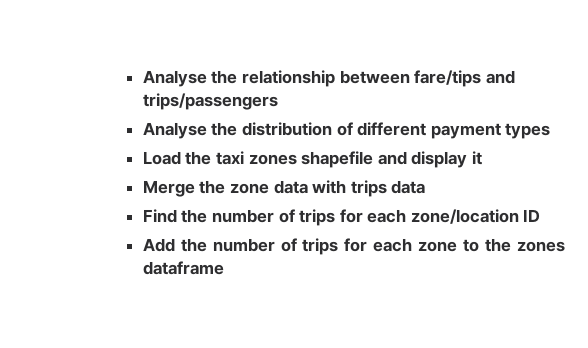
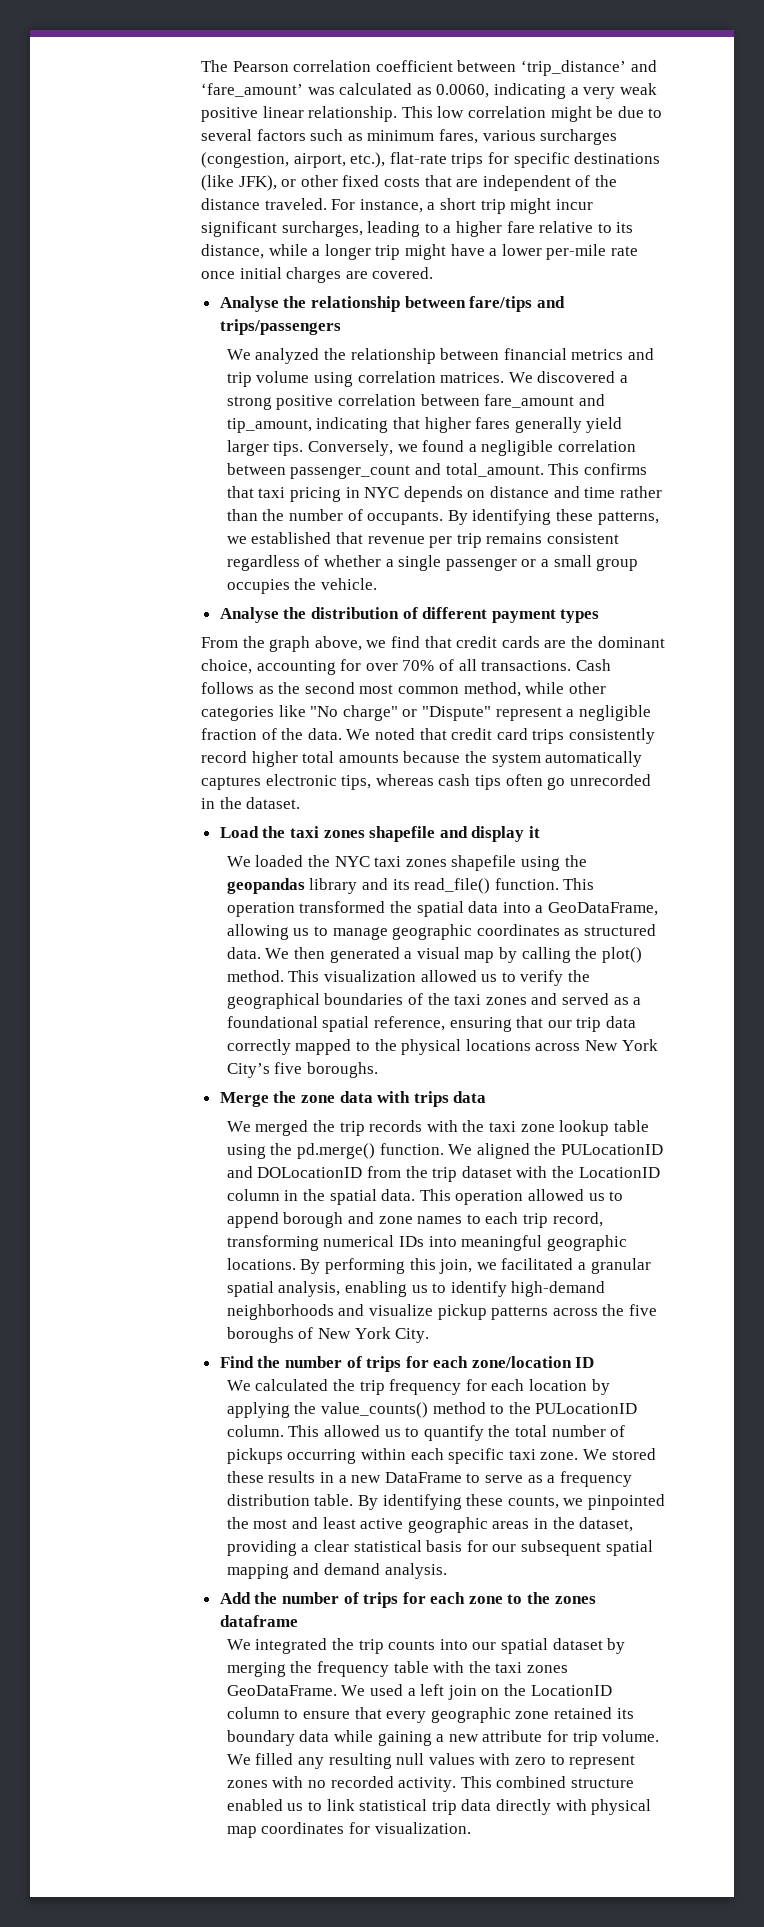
(142, 78) none -> [201,60,657,76] [201,83,657,99] [201,106,663,122] [201,129,618,145] [201,152,661,168] [201,175,617,191] [201,198,593,214] [201,221,634,237] [201,244,638,260] [201,267,434,283] The Pearson correlation coefficient between ‘trip_distance’ and ‘fare_amount’ was calculated as 0.0060, indicating a very weak positive linear relationship. This low correlation might be due to several factors such as minimum fares, various surcharges (congestion, airport, etc.), flat-rate trips for specific destinations (like JFK), or other fixed costs that are independent of the distance traveled. For instance, a short trip might incur significant surcharges, leading to a higher fare relative to its distance, while a longer trip might have a lower per-mile rate once initial charges are covered. //
(278, 101) none -> [226,348,654,364] [226,371,628,387] [226,394,605,410] [226,417,623,433] [226,440,636,456] [226,463,647,479] [226,486,662,502] [226,509,659,525] [226,532,619,548] [226,555,639,571] [226,578,377,594] // We analyzed the relationship between financial metrics and trip volume using correlation matrices. We discovered a strong positive correlation between fare_amount and tip_amount, indicating that higher fares generally yield larger tips. Conversely, we found a negligible correlation between passenger_count and total_amount. This confirms that taxi pricing in NYC depends on distance and time rather than the number of occupants. By identifying these patterns, we established that revenue per trip remains consistent regardless of whether a single passenger or a small group occupies the vehicle.
(551, 131) none -> [201,636,665,652] [201,659,611,675] [201,682,606,697] [201,705,651,721] [201,728,655,744] [201,751,643,767] [201,774,651,790] [201,797,301,809] // From the graph above, we find that credit cards are the dominant choice, accounting for over 70% of all transactions. Cash follows as the second most common method, while other categories like "No charge" or "Dispute" represent a negligible fraction of the data. We noted that credit card trips consistently record higher total amounts because the system automatically captures electronic tips, whereas cash tips often go unrecorded in the dataset.
(482, 158) none -> [226,855,587,871] [226,878,595,894] [226,901,658,917] [226,924,656,940] [226,947,642,963] [226,970,590,986] [226,993,642,1009] [226,1016,636,1032] [226,1039,658,1055] [226,1062,378,1078] // We loaded the NYC taxi zones shapefile using the geopandas library and its read_file() function. This operation transformed the spatial data into a GeoDataFrame, allowing us to manage geographic coordinates as structured data. We then generated a visual map by calling the plot() method. This visualization allowed us to verify the geographical boundaries of the taxi zones and served as a foundational spatial reference, ensuring that our trip data correctly mapped to the physical locations across New York City’s five boroughs.
(426, 187) none -> [226,1120,649,1136] [226,1143,663,1159] [226,1166,660,1182] [226,1189,624,1205] [226,1212,603,1228] [226,1235,627,1251] [226,1258,651,1274] [226,1281,606,1297] [226,1304,657,1320] [226,1327,430,1343] // We merged the trip records with the taxi zone lookup table using the pd.merge() function. We aligned the PULocationID and DOLocationID from the trip dataset with the LocationID column in the spatial data. This operation allowed us to append borough and zone names to each trip record, transforming numerical IDs into meaningful geographic locations. By performing this join, we facilitated a granular spatial analysis, enabling us to identify high-demand neighborhoods and visualize pickup patterns across the five boroughs of New York City.
(541, 215) none -> [226,1379,610,1395] [226,1402,638,1418] [226,1425,626,1441] [226,1448,656,1464] [226,1471,632,1487] [226,1494,665,1510] [226,1517,634,1533] [226,1540,653,1556] [226,1563,447,1579] // We calculated the trip frequency for each location by applying the value_counts() method to the PULocationID column. This allowed us to quantify the total number of pickups occurring within each specific taxi zone. We stored these results in a new DataFrame to serve as a frequency distribution table. By identifying these counts, we pinpointed the most and least active geographic areas in the dataset, providing a clear statistical basis for our subsequent spatial mapping and demand analysis.
(224, 268) none -> [226,1638,626,1654] [226,1661,568,1677] [226,1684,612,1700] [226,1707,634,1723] [226,1730,660,1746] [226,1753,636,1769] [226,1776,634,1792] [226,1799,652,1815] [226,1822,471,1838] // We integrated the trip counts into our spatial dataset by merging the frequency table with the taxi zones GeoDataFrame. We used a left join on the LocationID column to ensure that every geographic zone retained its boundary data while gaining a new attribute for trip volume. We filled any resulting null values with zero to represent zones with no recorded activity. This combined structure enabled us to link statistical trip data directly with physical map coordinates for visualization.

